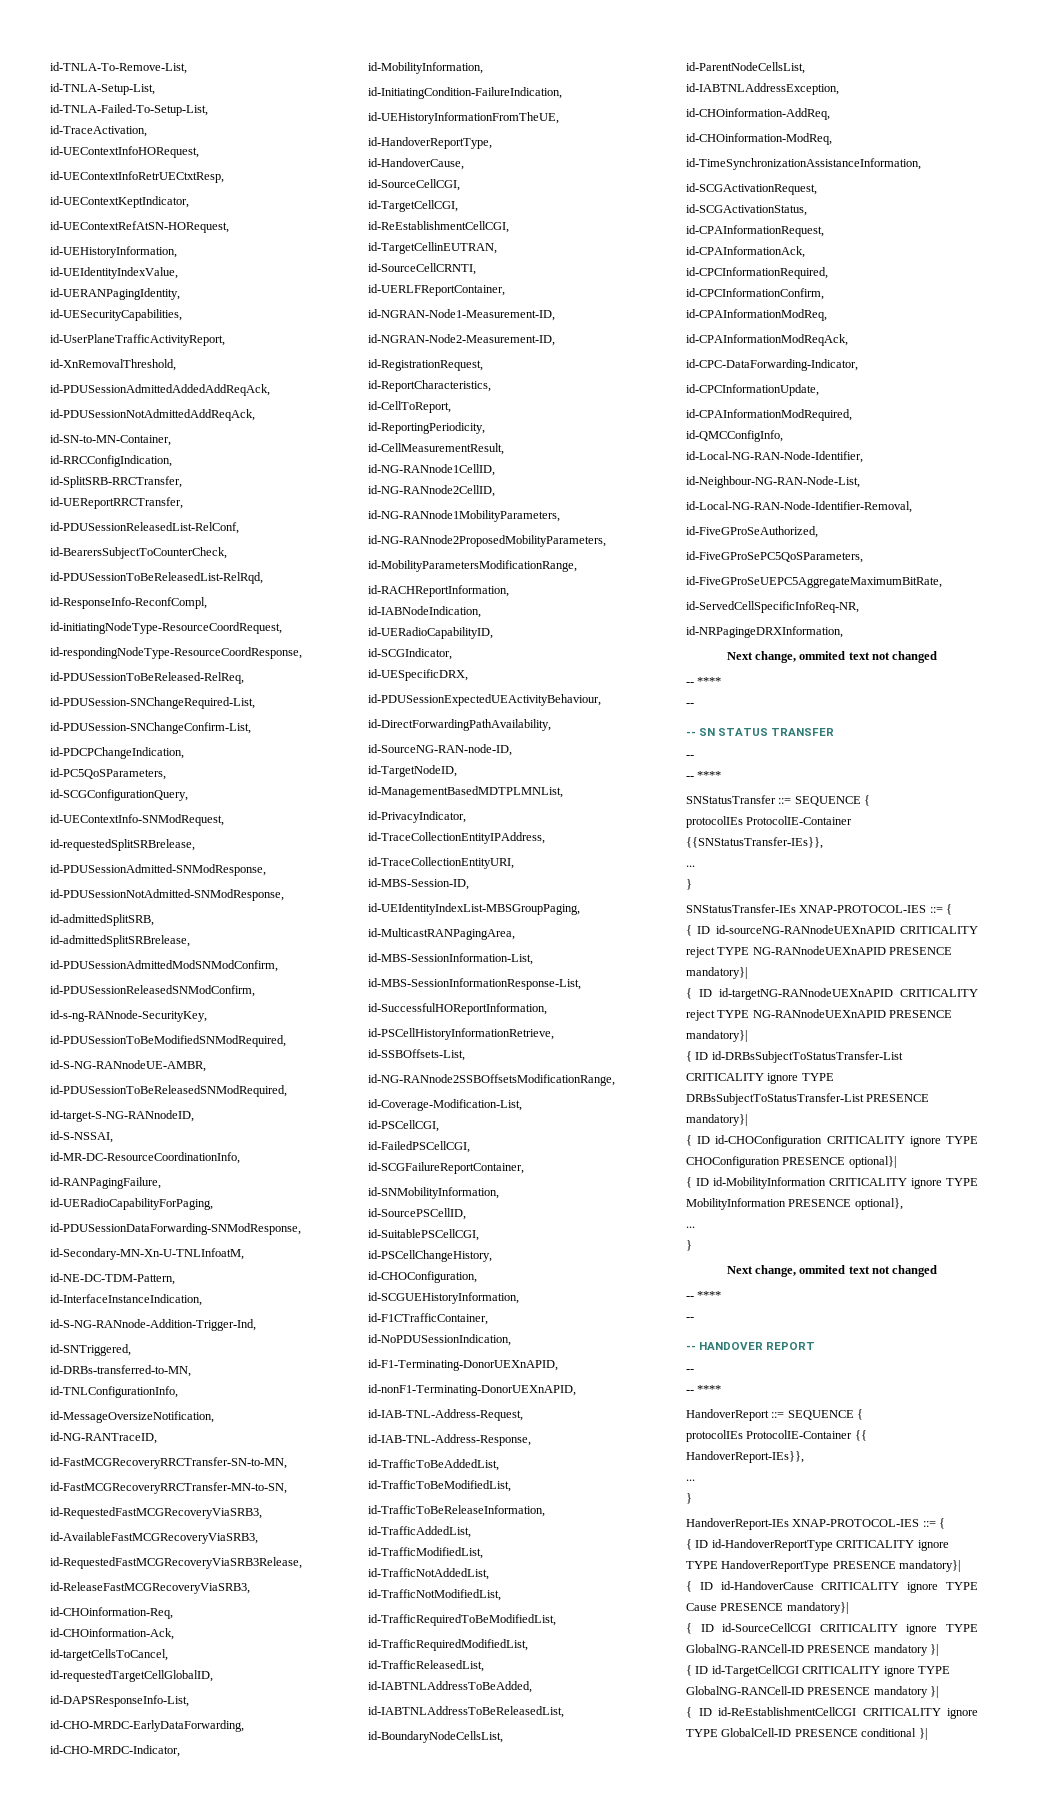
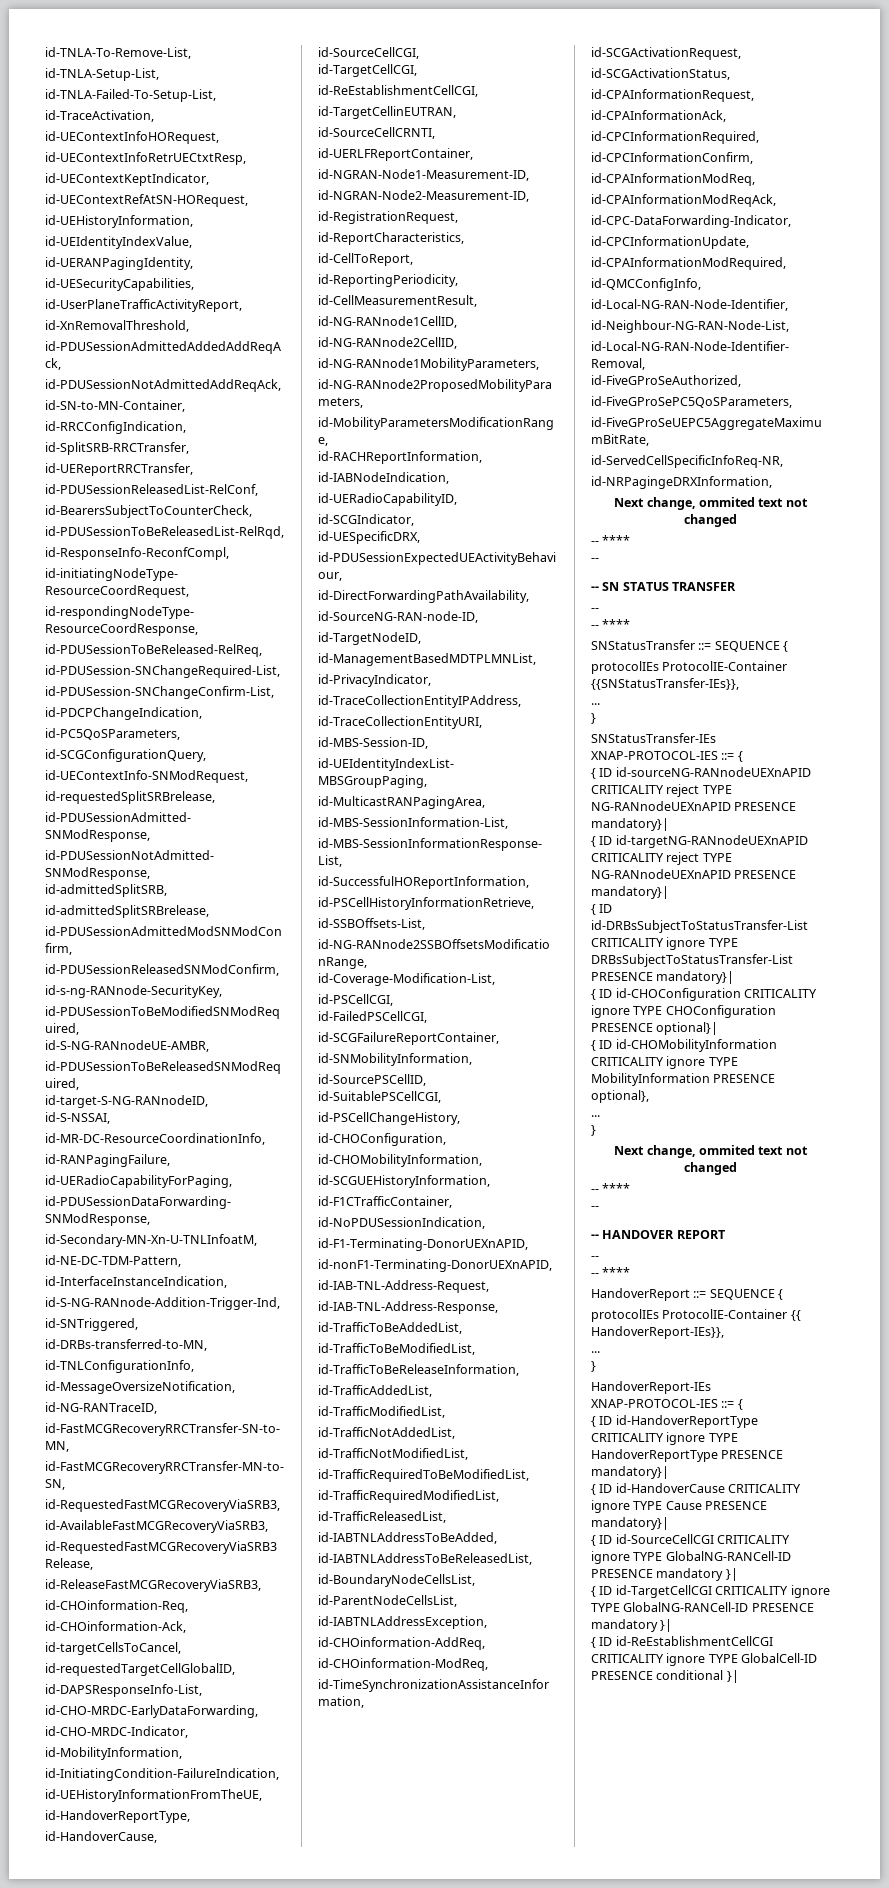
(477, 1277) none -> [318,1154,482,1167] // id-CHOMobilityInformation,
[713,1177,826,1189] id-MobilityInformation -> [615,1039,777,1052] id-CHOMobilityInformation

